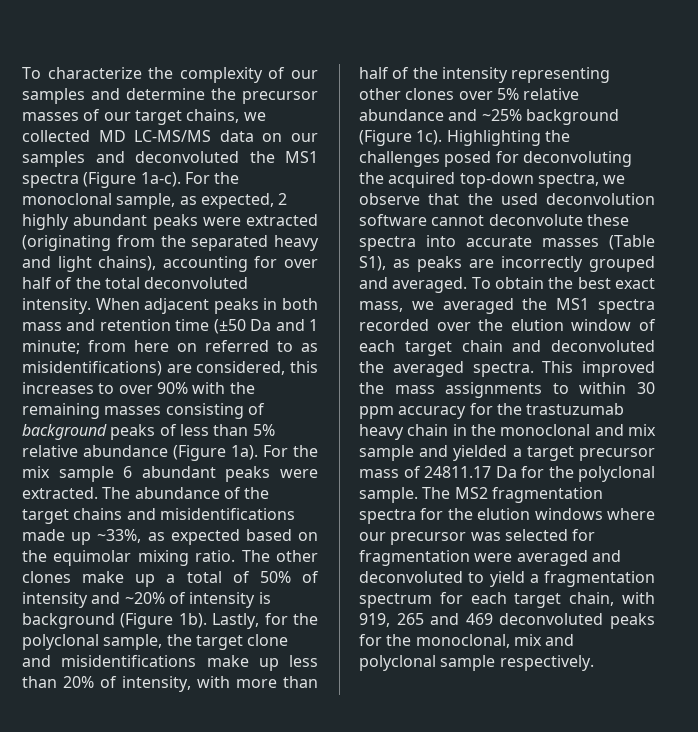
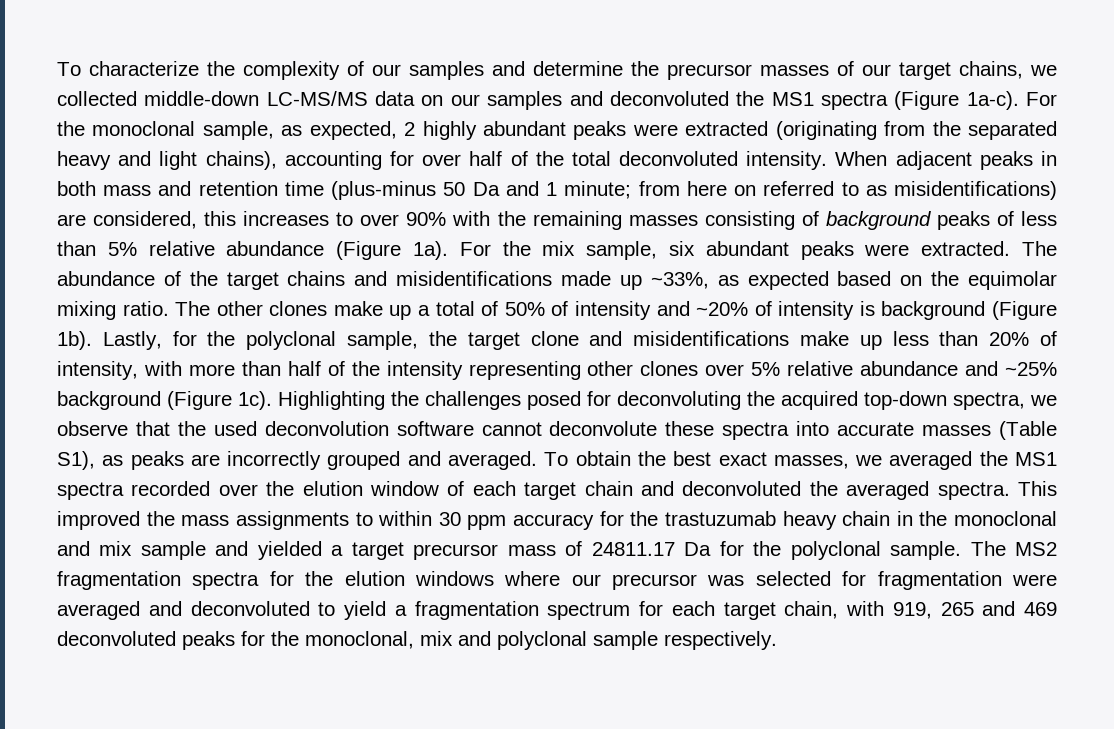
[98,130,126,142] MD -> [144,91,260,106] middle-down
[213,319,246,334] (±50 -> [331,181,466,200] (plus-minus 50
[58,466,133,482] sample 6 -> [586,241,695,260] sample, six
[359,301,403,312] mass, -> [773,455,849,469] masses,

